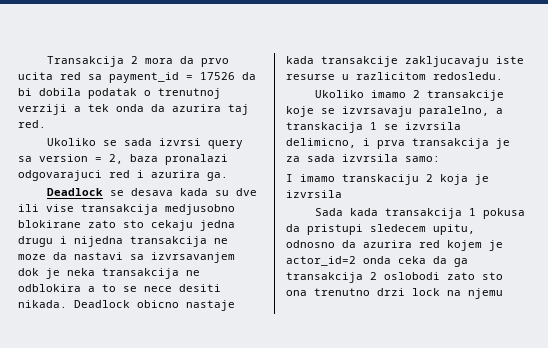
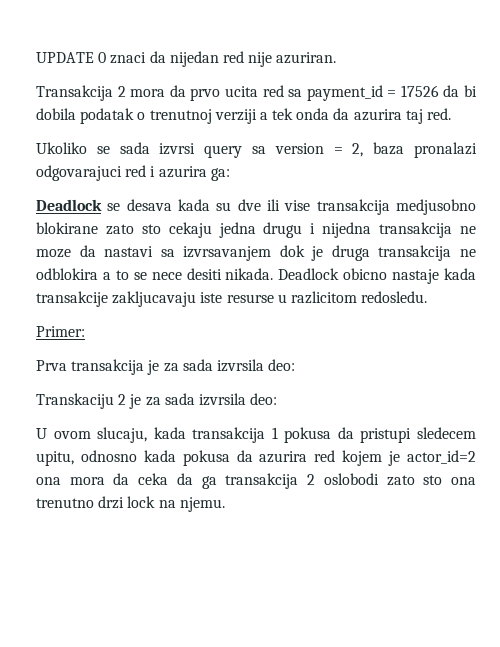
(46, 61) none -> [36,51,337,67] UPDATE 0 znaci da nijedan red nije azuriran. //
[207,172,228,181] ga. -> [210,168,230,181] ga:
[67,268,95,276] neka -> [331,245,370,261] druga
[314,90,504,101] [286,106,503,117] [286,122,461,133] [286,138,405,149] Ukoliko imamo 2 transakcije koje se izvrsavaju paralelno, a transkacija 1 se izvrsila delimicno, i prva -> [36,326,85,337] [36,360,67,371] Primer: // Prva
[405,156,440,162] [286,174,489,185] [286,190,342,198] [314,208,343,216] samo: // I imamo transkaciju 2 koja je izvrsila // Sada -> [268,359,296,371] [36,393,278,409] [36,427,148,443] deo: // Transkaciju 2 je za sada izvrsila deo: // U ovom slucaju,
(335, 244) none -> [143,450,230,466] kada pokusa
[363,256,391,264] onda -> [36,473,130,485] ona mora da
[468,288,503,299] njemu -> [179,497,225,512] njemu.

